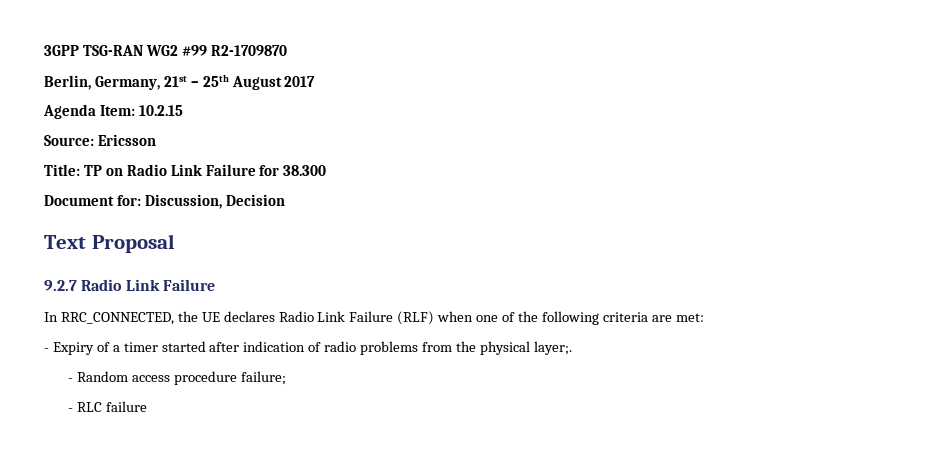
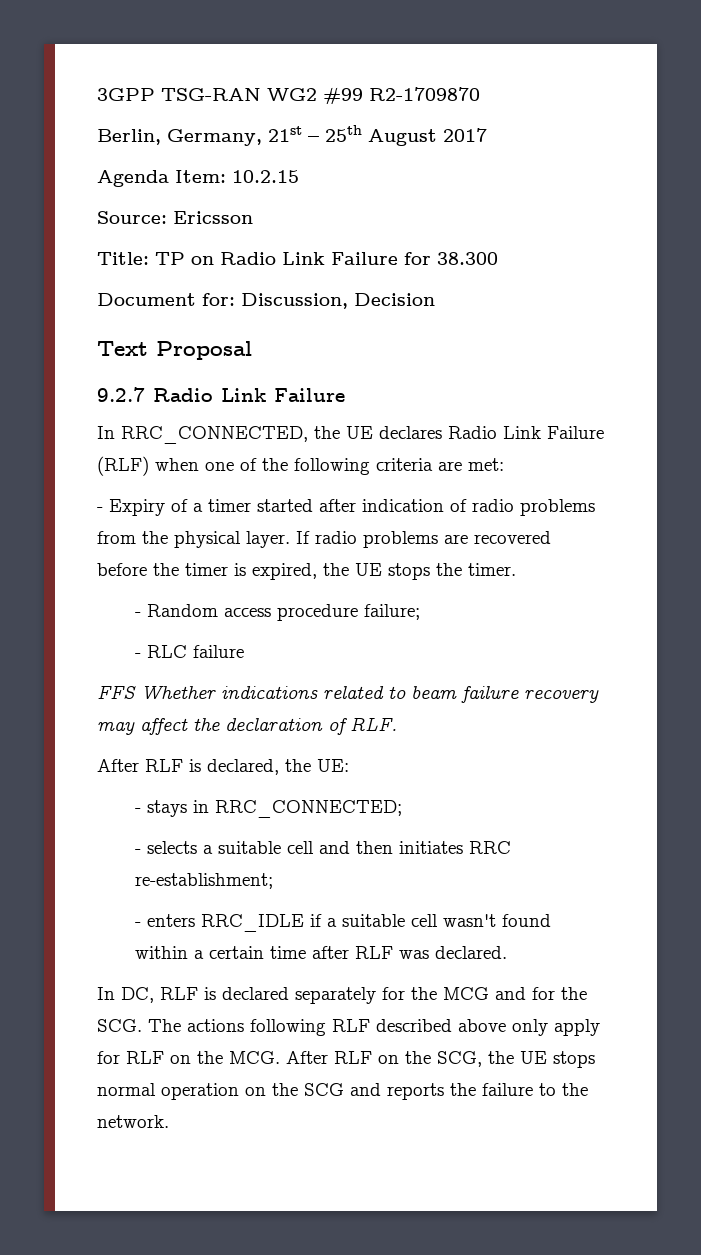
[533,341,572,355] layer;. -> [246,531,551,548] [97,563,516,580] layer. If radio problems are recovered before the timer is expired, the UE stops the timer.
(147, 406) none -> [97,685,599,703] [97,717,397,735] [97,759,349,775] [134,800,402,818] [134,841,511,854] [134,873,273,889] [134,914,551,932] [134,946,507,959] [97,987,587,1004] [97,1019,600,1036] [97,1051,595,1068] [97,1083,588,1100] [97,1115,169,1128] // FFS Whether indications related to beam failure recovery may affect the declaration of RLF. // After RLF is declared, the UE: // - stays in RRC_CONNECTED; // - selects a suitable cell and then initiates RRC re-establishment; // - enters RRC_IDLE if a suitable cell wasn't found within a certain time after RLF was declared. // In DC, RLF is declared separately for the MCG and for the SCG. The actions following RLF described above only apply for RLF on the MCG. After RLF on the SCG, the UE stops normal operation on the SCG and reports the failure to the network.

